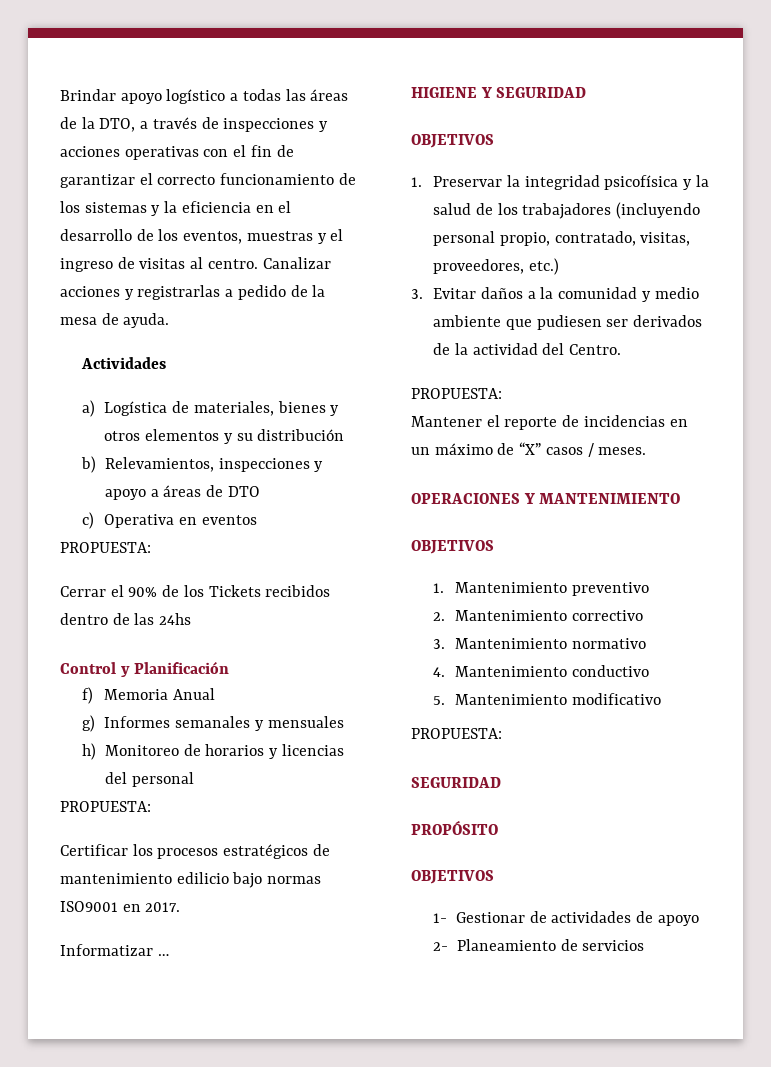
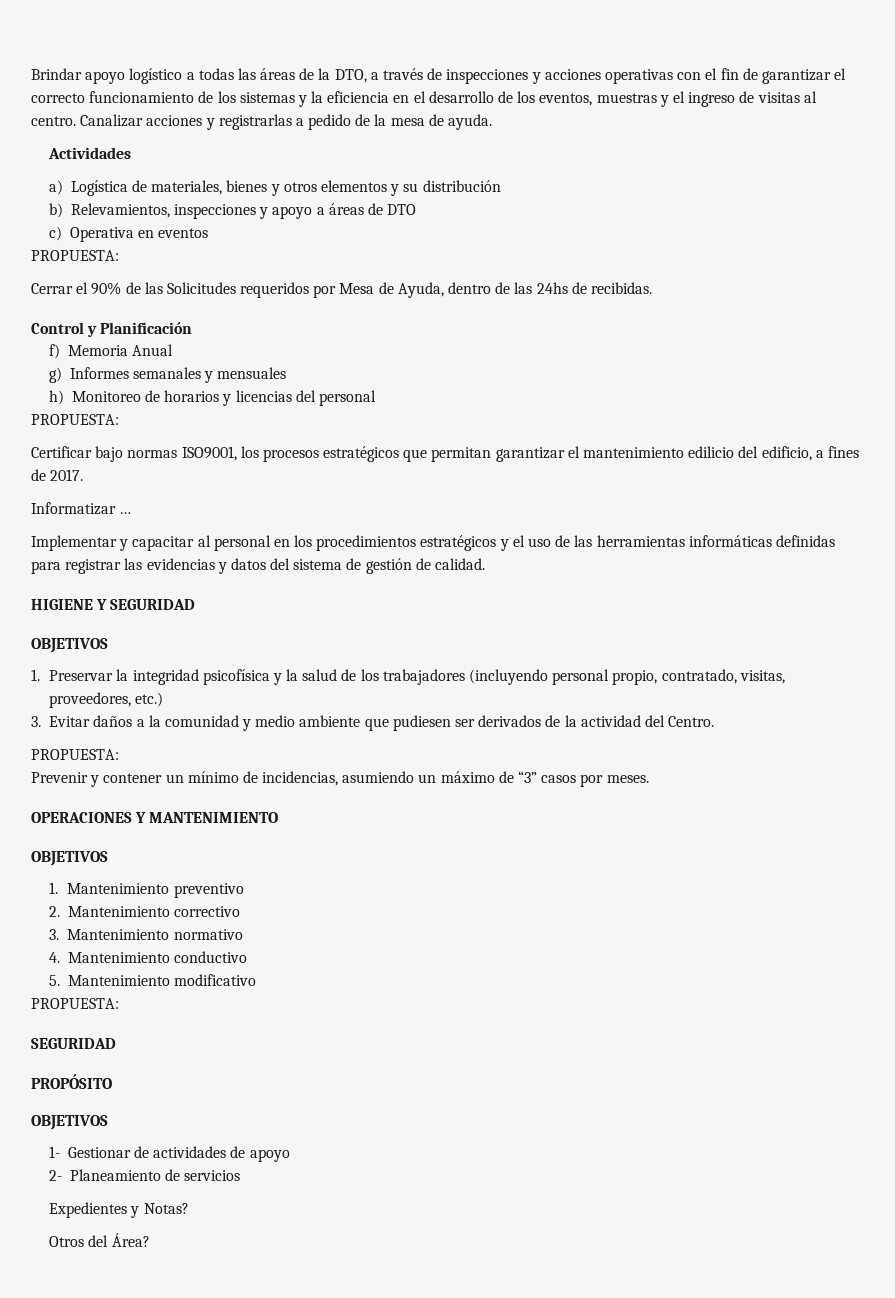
[183,585,331,597] los Tickets recibidos -> [144,282,444,298] las Solicitudes requeridos por Mesa de Ayuda,
(192, 619) none -> [571,282,652,294] de recibidas.
[132,844,330,859] [60,872,322,888] [60,901,181,912] [60,944,169,956] los procesos estratégicos de mantenimiento edilicio bajo normas ISO9001 en 2017. // Informatizar … -> [95,446,859,462] [31,469,84,481] [31,502,132,515] [31,535,835,551] [31,558,486,574] bajo normas ISO9001, los procesos estratégicos que permitan garantizar el mantenimiento edilicio del edificio, a fines de 2017. // Informatizar … // Implementar y capacitar al personal en los procedimientos estratégicos y el uso de las herramientas informáticas definidas para registrar las evidencias y datos del sistema de gestión de calidad.
[411,415,688,430] [411,442,594,457] Mantener el reporte de incidencias en un máximo de “X” casos / -> [31,771,604,787] Prevenir y contener un mínimo de incidencias, asumiendo un máximo de “3” casos por
(645, 945) none -> [49,1202,189,1218] [49,1233,150,1247] // Expedientes y Notas? // Otros del Área?

